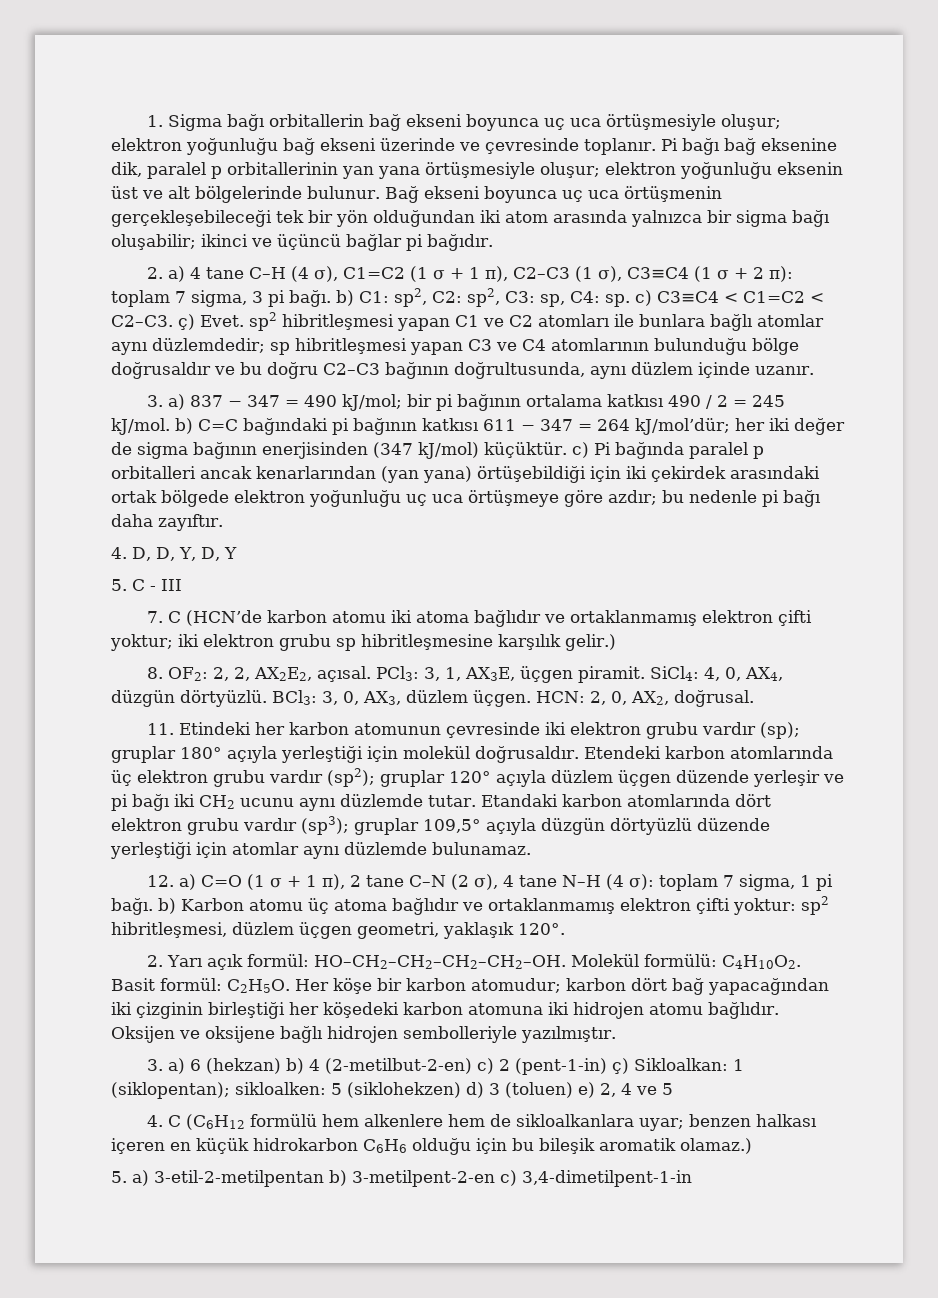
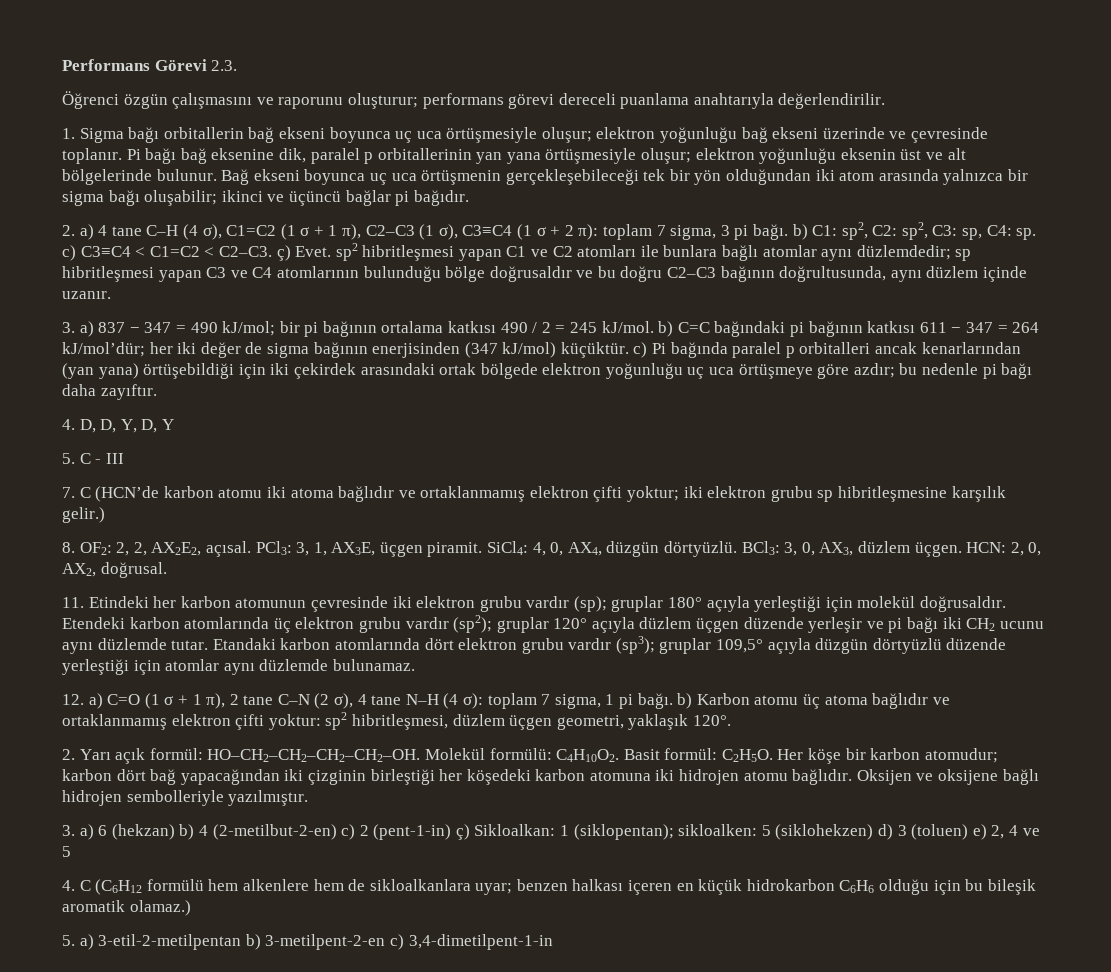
(147, 121) none -> [62,59,238,71] [62,91,886,109] Performans Görevi 2.3. // Öğrenci özgün çalışmasını ve raporunu oluşturur; performans görevi dereceli puanlama anahtarıyla değerlendirilir. //

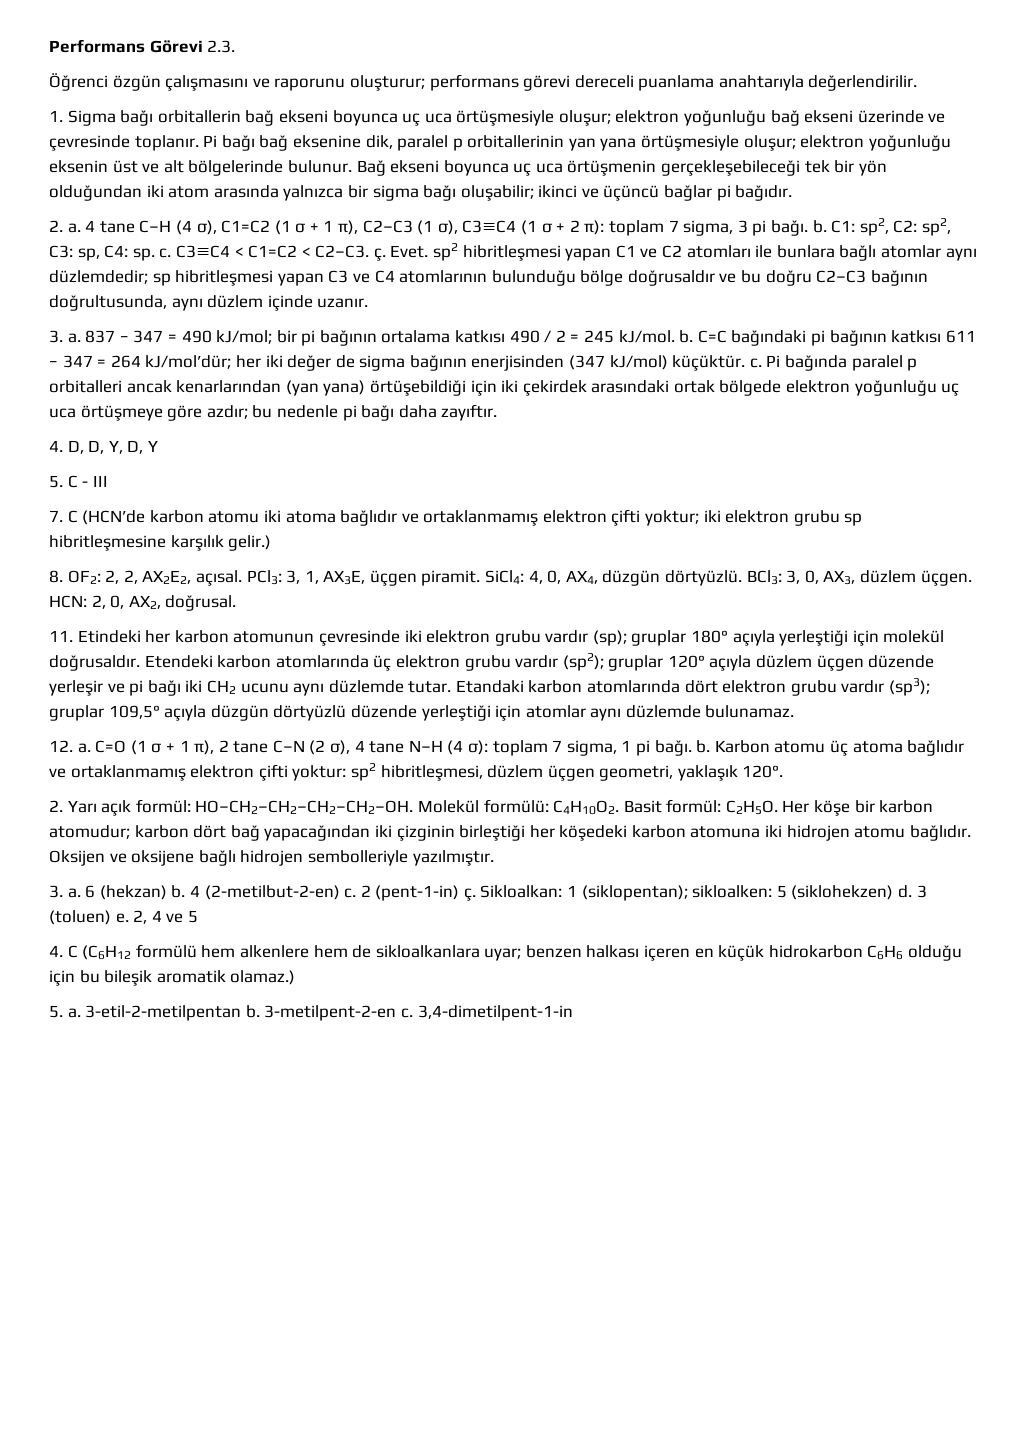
[79,224,94,240] a) -> [67,223,81,233] a.
[792,224,808,240] b) -> [812,220,827,233] b.
[62,245,76,261] c) -> [159,248,172,258] c.
[276,245,291,261] ç) -> [373,248,386,261] ç.
[79,321,94,337] a) -> [67,333,81,343] a.
[658,321,674,337] b) -> [679,330,694,343] b.
[633,342,648,358] c) -> [749,358,762,368] c.
[88,693,103,709] a) -> [77,743,91,753] a.
[677,693,693,709] b) -> [696,740,711,753] b.
[79,824,94,840] a) -> [67,888,81,898] a.
[179,824,195,840] b) -> [171,885,186,898] b.
[341,824,356,840] c) -> [344,888,357,898] c.
[455,824,470,840] ç) -> [463,888,476,901] ç.
[878,824,894,840] d) -> [898,885,913,898] d.
[972,824,987,840] e) -> [115,913,129,923] e.
[79,934,404,950] a) 3-etil-2-metilpentan b) 3-metilpent-2-en c) -> [67,1005,413,1021] a. 3-etil-2-metilpentan b. 3-metilpent-2-en c.

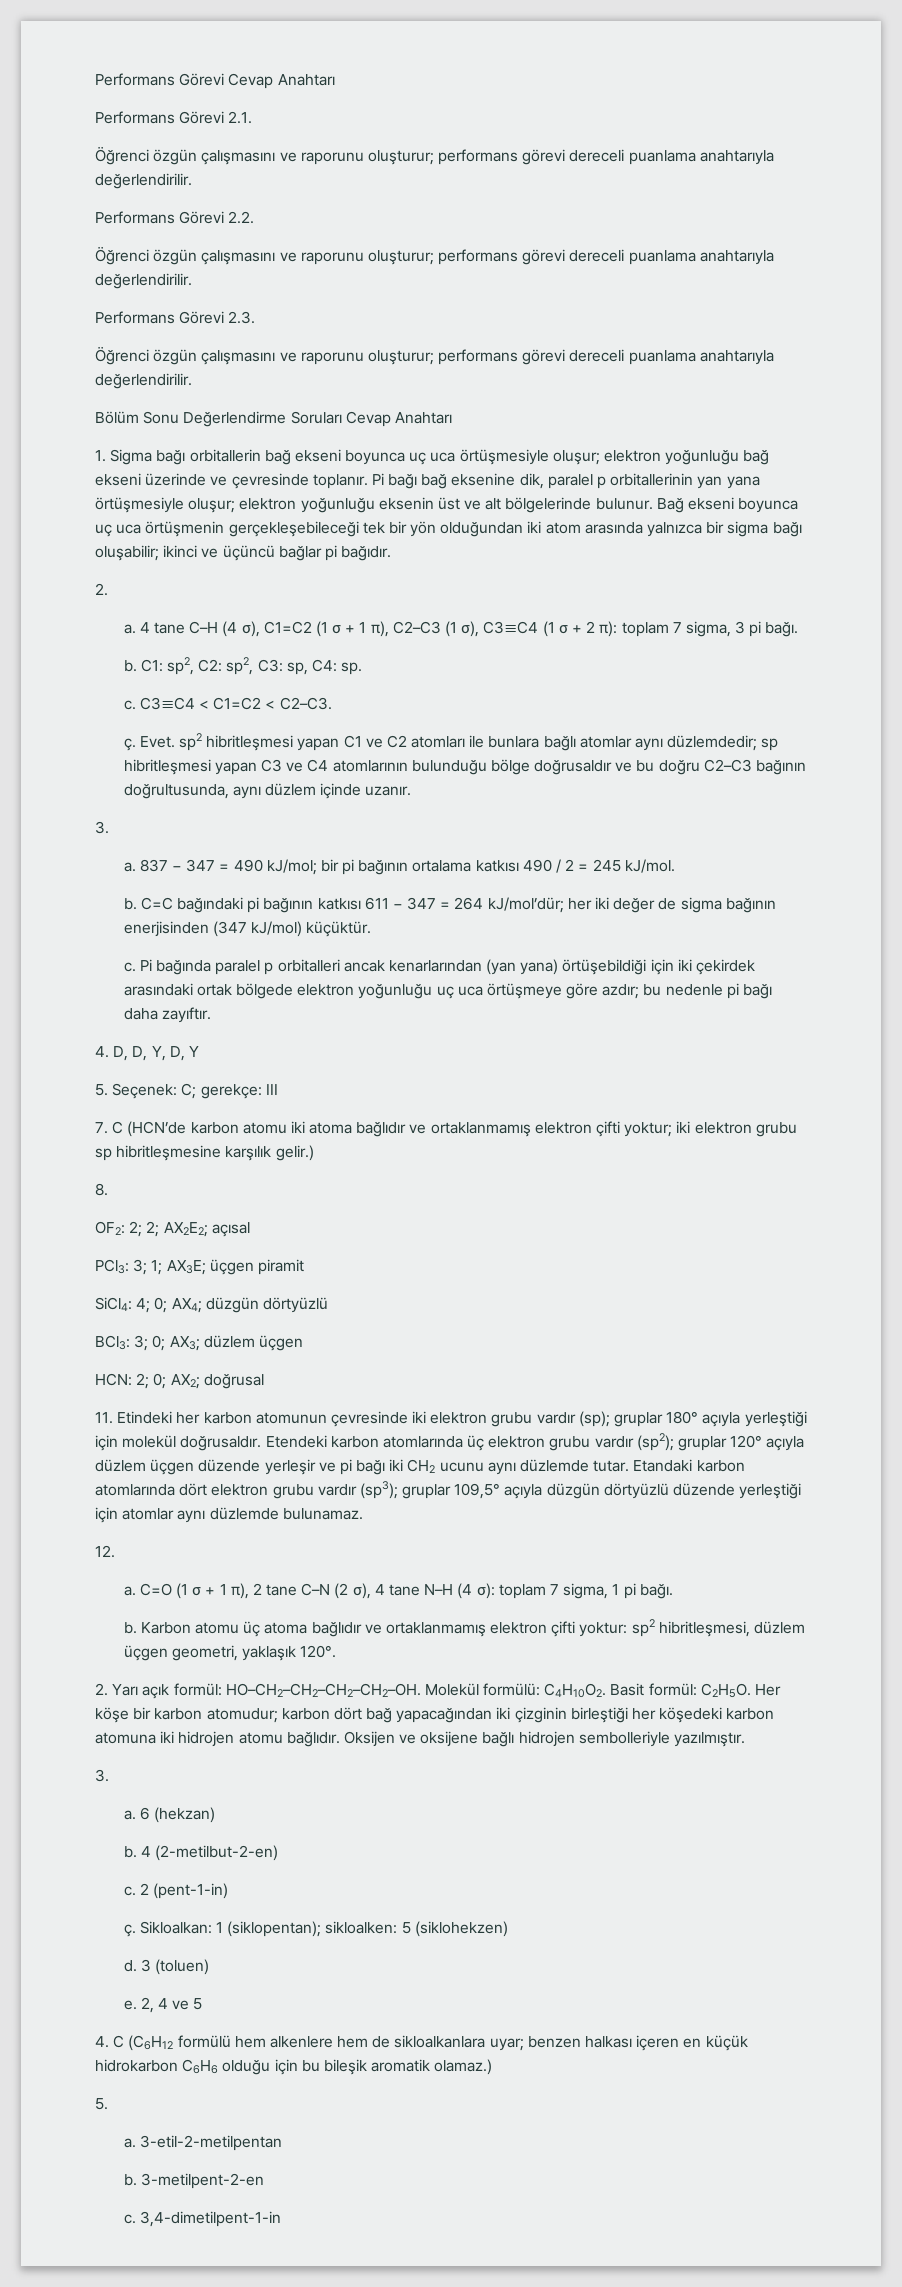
[49,39,203,53] Performans Görevi -> [95,73,335,89] [95,111,253,124] [95,146,774,165] [95,173,192,189] [95,211,255,224] [95,246,774,265] [95,273,192,289] [95,311,225,324] Performans Görevi Cevap Anahtarı // Performans Görevi 2.1. // Öğrenci özgün çalışmasını ve raporunu oluşturur; performans görevi dereceli puanlama anahtarıyla değerlendirilir. // Performans Görevi 2.2. // Öğrenci özgün çalışmasını ve raporunu oluşturur; performans görevi dereceli puanlama anahtarıyla değerlendirilir. // Performans Görevi
(918, 83) none -> [95,411,452,427] // Bölüm Sonu Değerlendirme Soruları Cevap Anahtarı
(63, 226) none -> (108, 589) //
(808, 228) none -> (799, 629) //
(155, 254) none -> (363, 668) //
(370, 251) none -> (332, 703) //
(63, 336) none -> (109, 827) //
(675, 336) none -> (675, 866) //
(746, 363) none -> (372, 929) //
[67,475,89,488] C - -> [112,1083,262,1099] Seçenek: C; gerekçe:
[67,570,972,586] [49,595,237,611] OF2: 2, 2, AX2E2, açısal. PCl3: 3, 1, AX3E, üçgen piramit. SiCl4: 4, 0, AX4, düzgün dörtyüzlü. BCl3: 3, 0, AX3, düzlem üçgen. HCN: 2, 0, AX2, doğrusal. -> [95,1221,250,1237] [95,1259,304,1275] [95,1297,328,1313] [95,1335,303,1351] [95,1373,264,1389] // OF2: 2; 2; AX2E2; açısal // PCl3: 3; 1; AX3E; üçgen piramit // SiCl4: 4; 0; AX4; düzgün dörtyüzlü // BCl3: 3; 0; AX3; düzlem üçgen // HCN: 2; 0; AX2; doğrusal
(73, 746) none -> (115, 1551) //
(692, 748) none -> (673, 1591) //
(63, 891) none -> (109, 1775) //
(167, 892) none -> (215, 1815) //
(340, 892) none -> (278, 1853) //
(460, 893) none -> (228, 1891) //
(894, 892) none -> (508, 1929) //
(111, 917) none -> (209, 1967) //
(63, 1011) none -> (108, 2104) //
(242, 1013) none -> (282, 2143) //
(397, 1013) none -> (264, 2181) //

